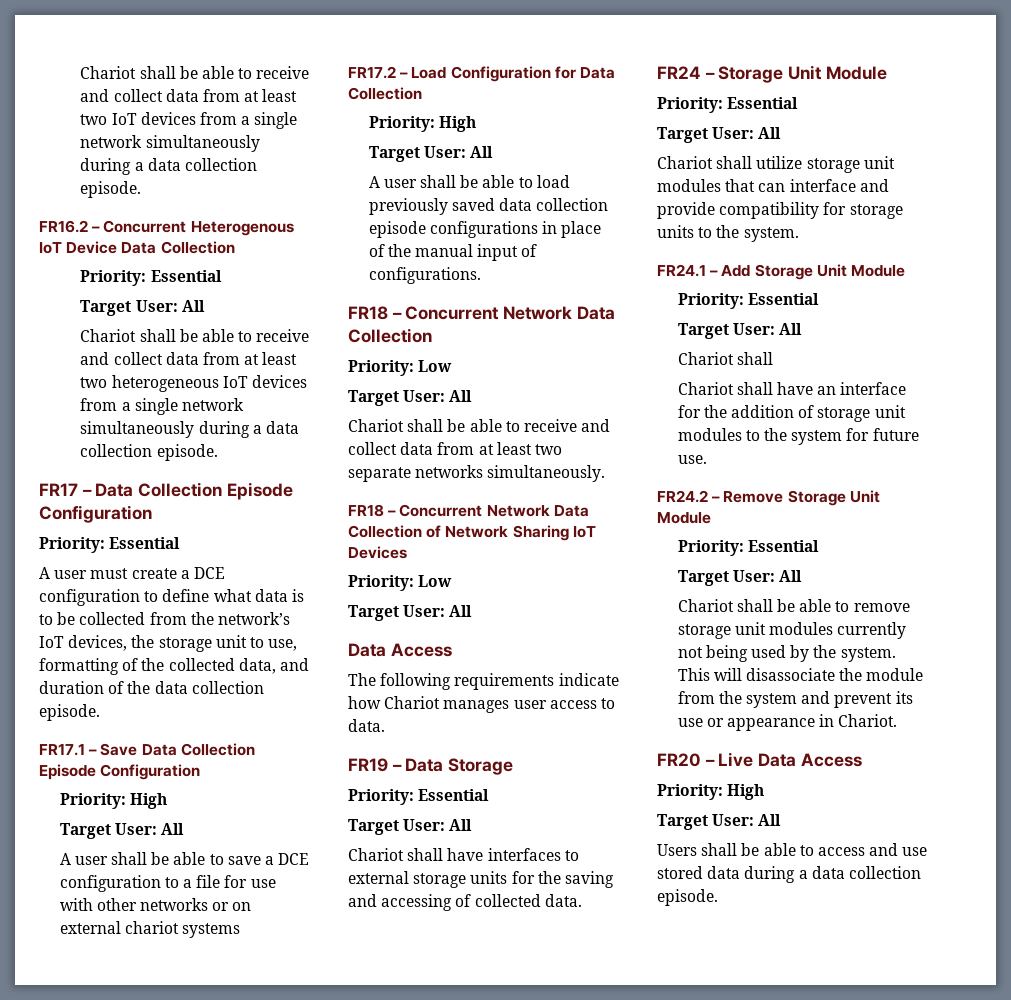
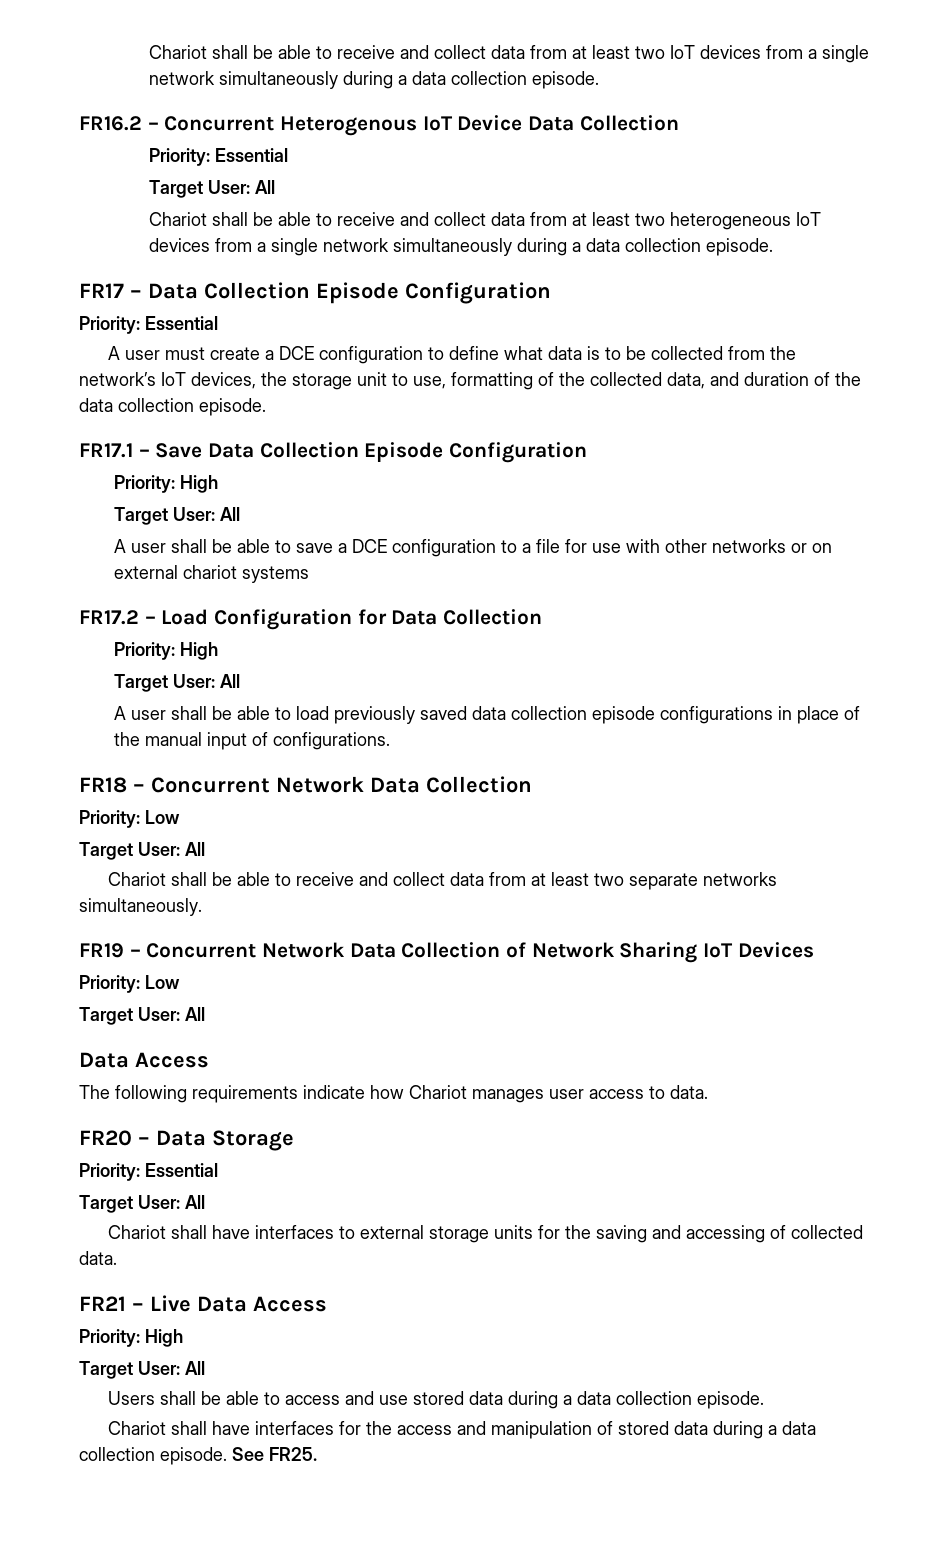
[348,504,384,517] FR18 -> [79,943,124,958] FR19
[348,758,388,772] FR19 -> [79,1130,132,1146] FR20
[657,65,887,83] [657,97,799,113] [657,127,782,143] [657,156,895,173] [657,179,889,192] [657,202,903,219] [657,225,799,242] [657,264,905,280] [677,293,819,309] [677,323,803,339] [677,352,773,365] [677,382,907,395] [677,405,906,422] [677,428,919,445] [677,455,707,464] [657,490,880,506] [657,512,711,524] [677,540,819,556] [677,570,803,586] [677,599,910,612] [677,622,907,639] [677,645,896,662] [677,668,924,681] [677,691,913,708] [677,714,898,731] [657,753,701,767] FR24 – Storage Unit Module // Priority: Essential // Target User: All // Chariot shall utilize storage unit modules that can interface and provide compatibility for storage units to the system. // FR24.1 – Add Storage Unit Module // Priority: Essential // Target User: All // Chariot shall // Chariot shall have an interface for the addition of storage unit modules to the system for future use. // FR24.2 – Remove Storage Unit Module // Priority: Essential // Target User: All // Chariot shall be able to remove storage unit modules currently not being used by the system. This will disassociate the module from the system and prevent its use or appearance in Chariot. // FR20 -> [79,1296,126,1311] FR21
(718, 897) none -> [108,1421,817,1439] [79,1447,317,1465] // Chariot shall have interfaces for the access and manipulation of stored data during a data collection episode. See FR25.

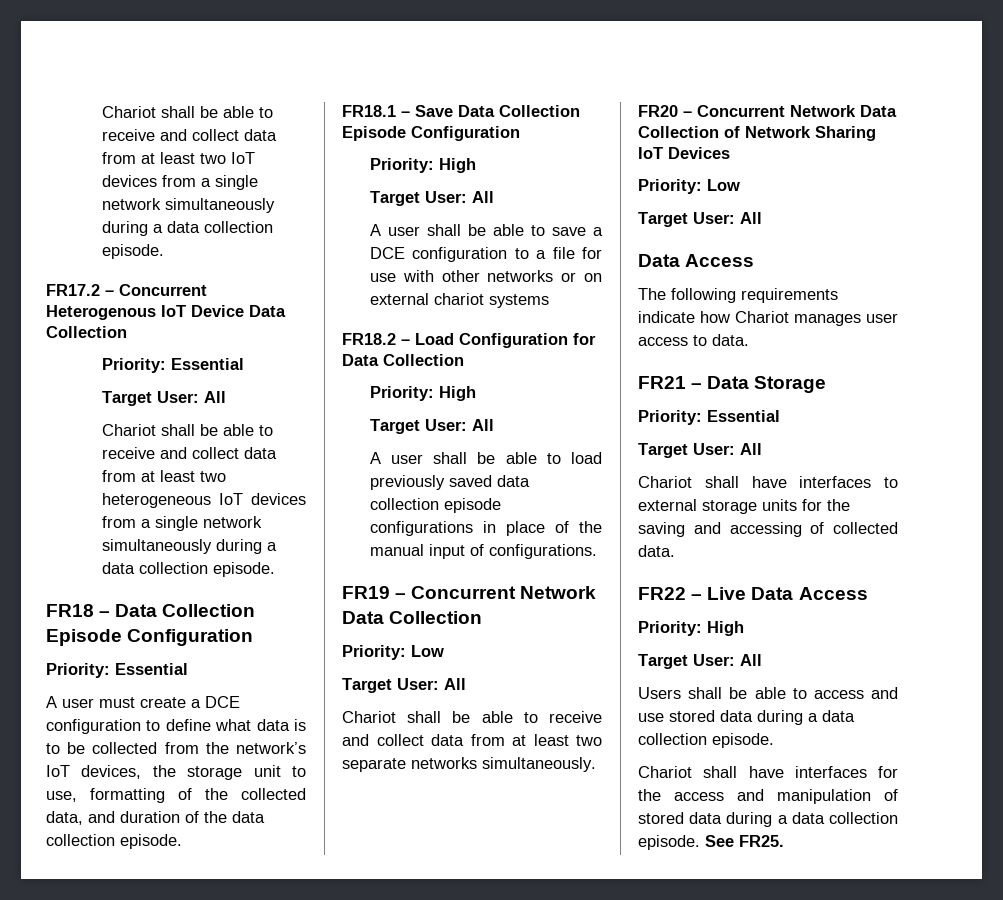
[79,116,142,131] FR16.2 -> [46,284,100,296] FR17.2
[79,283,124,298] FR17 -> [46,604,94,617] FR18
[79,443,133,458] FR17.1 -> [342,105,396,117] FR18.1
[79,610,139,625] FR17.2 -> [342,333,396,345] FR18.2
[79,777,127,793] FR18 -> [342,586,390,599] FR19
[79,943,124,958] FR19 -> [638,105,678,117] FR20
[79,1130,132,1146] FR20 -> [638,376,686,389] FR21
[79,1296,126,1311] FR21 -> [638,587,686,600] FR22

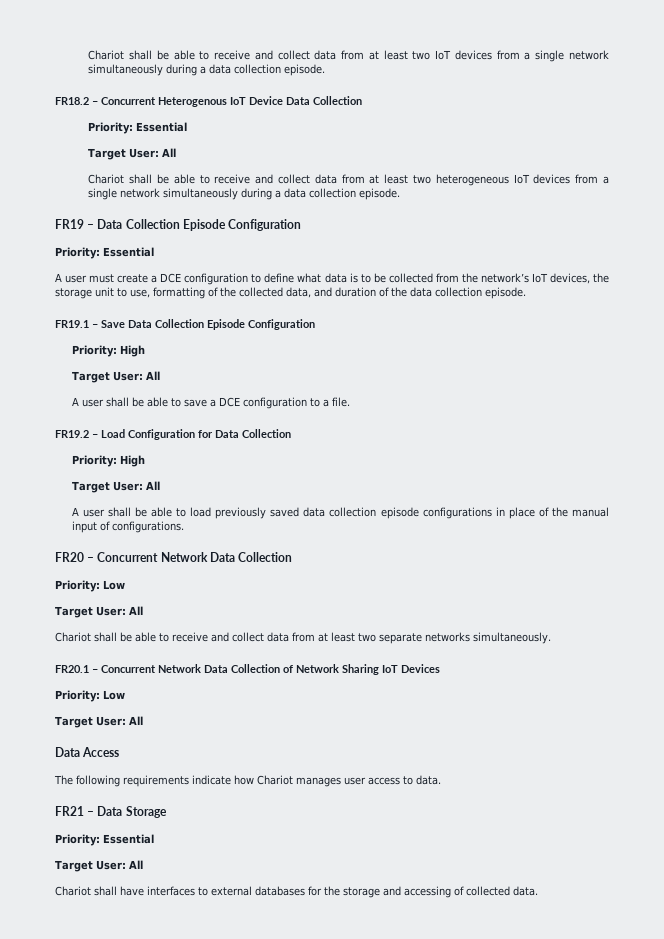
[46,284,100,296] FR17.2 -> [55,97,89,105] FR18.2
[46,604,94,617] FR18 -> [55,219,84,229] FR19
[342,105,396,117] FR18.1 -> [55,320,89,328] FR19.1
[552,247,602,259] [369,270,602,282] [369,293,549,308] [342,333,396,345] file for use with other networks or on external chariot systems // FR18.2 -> [331,397,350,407] [55,430,89,438] file. // FR19.2
[342,586,390,599] FR19 -> [55,552,84,562] FR20
[638,105,678,117] FR20 -> [55,665,89,673] FR20.1
[702,499,850,514] [638,522,685,537] storage units for the saving -> [255,886,380,898] databases for the storage
[638,587,868,600] [638,621,744,636] [638,654,762,669] [638,687,898,699] [638,710,855,725] [638,733,774,748] [638,766,898,778] [638,789,898,804] [638,812,898,827] [638,835,784,850] // FR22 – Live Data Access // Priority: High // Target User: All // Users shall be able to access and use stored data during a data collection episode. // Chariot shall have interfaces for the access and manipulation of stored data during a data collection episode. See FR25. -> (538, 891) none

